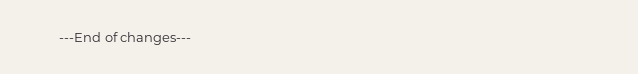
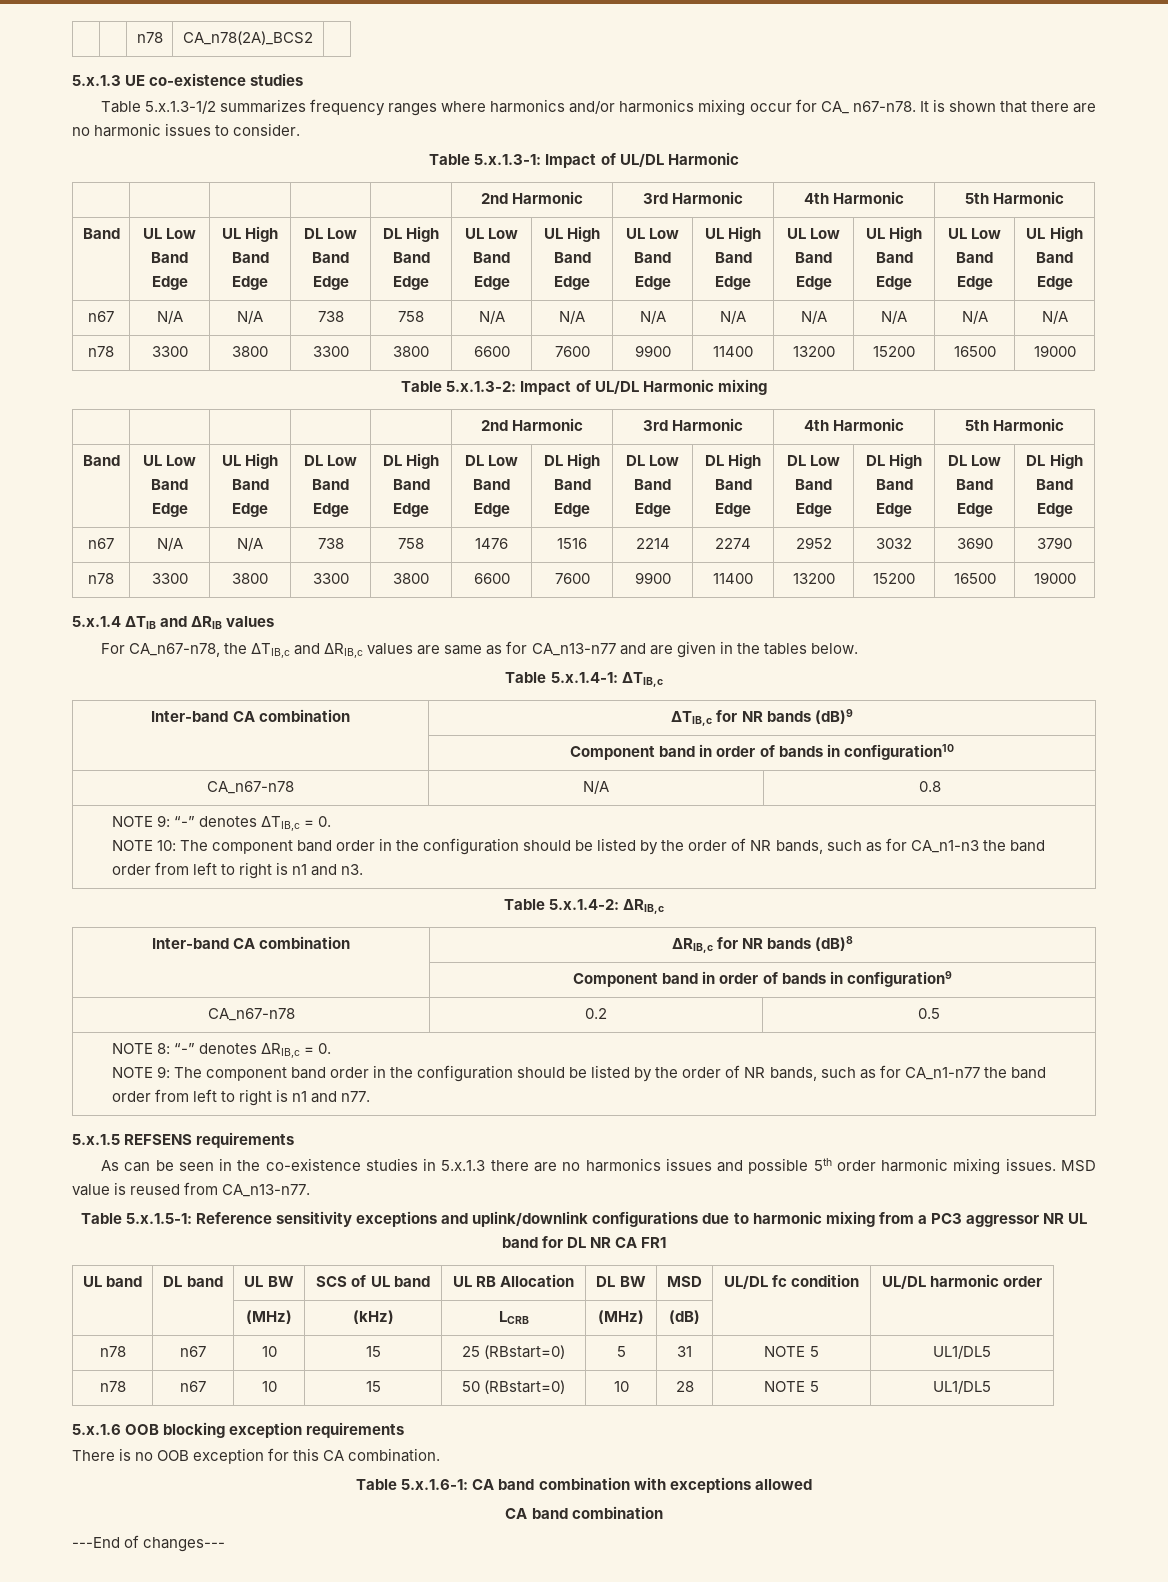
(59, 37) none -> [136,32,163,43] [183,31,313,45] [72,73,304,86] [100,99,1097,116] [72,123,301,137] [429,152,739,168] [480,191,584,204] [642,191,744,204] [803,191,905,204] [964,191,1065,204] [82,228,120,239] [142,228,197,239] [151,252,188,263] [151,276,188,290] [221,226,279,242] [231,252,269,263] [232,276,268,290] [303,228,358,239] [312,252,349,263] [312,276,349,290] [382,226,440,242] [392,252,430,263] [393,276,429,290] [464,228,519,239] [473,252,510,263] [473,276,510,290] [543,226,601,242] [553,252,591,263] [554,276,590,290] [625,228,680,239] [634,252,671,263] [634,276,671,290] [704,226,762,242] [714,252,752,263] [715,276,751,290] [786,228,841,239] [795,252,832,263] [795,276,832,290] [865,226,923,242] [875,252,913,263] [876,276,912,290] [947,228,1002,239] [956,252,993,263] [956,276,993,290] [1026,226,1083,242] [1036,252,1073,263] [1036,276,1073,290] [88,311,114,322] [156,310,183,324] [237,310,263,324] [317,311,344,322] [398,311,424,322] [478,310,505,324] [559,310,585,324] [639,310,666,324] [720,310,746,324] [800,310,827,324] [881,310,907,324] [961,310,988,324] [1041,310,1068,324] [88,346,114,357] [151,346,188,357] [232,346,268,357] [312,346,349,357] [393,346,429,357] [473,346,510,357] [554,346,590,357] [634,345,671,357] [713,346,753,357] [792,346,835,357] [873,346,915,357] [953,346,996,357] [1033,345,1076,357] [401,379,767,395] [480,418,584,431] [642,418,744,431] [803,418,905,431] [964,418,1065,431] [82,455,120,466] [142,455,197,466] [151,479,188,490] [151,503,188,517] [221,453,279,469] [231,479,269,490] [232,503,268,517] [303,455,358,466] [312,479,349,490] [312,503,349,517] [382,453,440,469] [392,479,430,490] [393,503,429,517] [464,455,519,466] [473,479,510,490] [473,503,510,517] [543,453,601,469] [553,479,591,490] [554,503,590,517] [625,455,680,466] [634,479,671,490] [634,503,671,517] [704,453,762,469] [714,479,752,490] [715,503,751,517] [786,455,841,466] [795,479,832,490] [795,503,832,517] [865,453,923,469] [875,479,913,490] [876,503,912,517] [947,455,1002,466] [956,479,993,490] [956,503,993,517] [1026,453,1083,469] [1036,479,1073,490] [1036,503,1073,517] [88,538,114,549] [156,537,183,551] [237,537,263,551] [317,538,344,549] [398,538,424,549] [475,538,508,549] [557,538,587,549] [635,538,670,549] [715,538,751,549] [795,537,832,549] [876,538,912,549] [956,537,993,549] [1037,537,1072,549] [88,573,114,584] [151,573,188,584] [232,573,268,584] [312,573,349,584] [393,573,429,584] [473,573,510,584] [554,573,590,584] [634,572,671,584] [713,573,753,584] [792,573,835,584] [873,573,915,584] [953,573,996,584] [1033,572,1076,584] [72,616,275,629] [100,641,858,658] [505,672,663,687] [151,709,350,722] [671,709,853,726] [570,744,954,760] [207,781,294,794] [583,780,609,794] [918,781,941,792] [111,815,331,831] [111,838,1045,855] [111,862,364,879] [503,899,665,914] [151,936,351,949] [671,936,854,953] [573,971,952,987] [207,1008,295,1021] [585,1008,607,1019] [918,1008,940,1019] [111,1043,331,1058] [111,1065,1046,1082] [111,1089,371,1106] [72,1132,295,1148] [100,1158,1097,1175] [72,1182,311,1197] [81,1211,1087,1227] [501,1236,667,1248] [82,1276,143,1287] [163,1276,223,1287] [244,1276,294,1287] [316,1275,430,1287] [452,1274,575,1287] [596,1276,646,1287] [667,1276,702,1287] [723,1274,860,1289] [881,1274,1043,1289] [246,1310,292,1324] [352,1310,394,1324] [498,1311,529,1324] [598,1310,644,1324] [669,1310,700,1324] [99,1346,126,1357] [180,1346,206,1357] [261,1346,277,1357] [365,1346,381,1357] [461,1345,566,1359] [616,1346,626,1357] [677,1346,692,1357] [764,1346,819,1357] [933,1345,991,1359] [99,1381,126,1392] [180,1381,206,1392] [261,1381,277,1392] [365,1381,381,1392] [461,1380,566,1394] [613,1381,629,1392] [675,1381,694,1392] [764,1381,819,1392] [933,1380,991,1394] [72,1422,405,1438] [72,1448,441,1464] [356,1477,812,1493] [505,1506,663,1519] | | n78 | CA_n78(2A)_BCS2 | // 5.x.1.3 UE co-existence studies // Table 5.x.1.3-1/2 summarizes frequency ranges where harmonics and/or harmonics mixing occur for CA_ n67-n78. It is shown that there are no harmonic issues to consider. // Table 5.x.1.3-1: Impact of UL/DL Harmonic // | | | | | 2nd Harmonic | 3rd Harmonic | 4th Harmonic | 5th Harmonic // Band | UL Low Band Edge | UL High Band Edge | DL Low Band Edge | DL High Band Edge | UL Low Band Edge | UL High Band Edge | UL Low Band Edge | UL High Band Edge | UL Low Band Edge | UL High Band Edge | UL Low Band Edge | UL High Band Edge // n67 | N/A | N/A | 738 | 758 | N/A | N/A | N/A | N/A | N/A | N/A | N/A | N/A // n78 | 3300 | 3800 | 3300 | 3800 | 6600 | 7600 | 9900 | 11400 | 13200 | 15200 | 16500 | 19000 // Table 5.x.1.3-2: Impact of UL/DL Harmonic mixing // | | | | | 2nd Harmonic | 3rd Harmonic | 4th Harmonic | 5th Harmonic // Band | UL Low Band Edge | UL High Band Edge | DL Low Band Edge | DL High Band Edge | DL Low Band Edge | DL High Band Edge | DL Low Band Edge | DL High Band Edge | DL Low Band Edge | DL High Band Edge | DL Low Band Edge | DL High Band Edge // n67 | N/A | N/A | 738 | 758 | 1476 | 1516 | 2214 | 2274 | 2952 | 3032 | 3690 | 3790 // n78 | 3300 | 3800 | 3300 | 3800 | 6600 | 7600 | 9900 | 11400 | 13200 | 15200 | 16500 | 19000 // 5.x.1.4 ∆TIB and ∆RIB values // For CA_n67-n78, the ΔTIB,c and ΔRIB,c values are same as for CA_n13-n77 and are given in the tables below. // Table 5.x.1.4-1: ΔTIB,c // Inter-band CA combination | ΔTIB,c for NR bands (dB)9 // | Component band in order of bands in configuration10 // CA_n67-n78 | N/A | 0.8 // NOTE 9: “-” denotes ΔTIB,c = 0. // NOTE 10: The component band order in the configuration should be listed by the order of NR bands, such as for CA_n1-n3 the band order from left to right is n1 and n3. // Table 5.x.1.4-2: ΔRIB,c // Inter-band CA combination | ΔRIB,c for NR bands (dB)8 // | Component band in order of bands in configuration9 // CA_n67-n78 | 0.2 | 0.5 // NOTE 8: “-” denotes ΔRIB,c = 0. // NOTE 9: The component band order in the configuration should be listed by the order of NR bands, such as for CA_n1-n77 the band order from left to right is n1 and n77. // 5.x.1.5 REFSENS requirements // As can be seen in the co-existence studies in 5.x.1.3 there are no harmonics issues and possible 5th order harmonic mixing issues. MSD value is reused from CA_n13-n77. // Table 5.x.1.5-1: Reference sensitivity exceptions and uplink/downlink configurations due to harmonic mixing from a PC3 aggressor NR UL band for DL NR CA FR1 // UL band | DL band | UL BW | SCS of UL band | UL RB Allocation | DL BW | MSD | UL/DL fc condition | UL/DL harmonic order // | | (MHz) | (kHz) | LCRB | (MHz) | (dB) | | // n78 | n67 | 10 | 15 | 25 (RBstart=0) | 5 | 31 | NOTE 5 | UL1/DL5 // n78 | n67 | 10 | 15 | 50 (RBstart=0) | 10 | 28 | NOTE 5 | UL1/DL5 // 5.x.1.6 OOB blocking exception requirements // There is no OOB exception for this CA combination. // Table 5.x.1.6-1: CA band combination with exceptions allowed // CA band combination //

